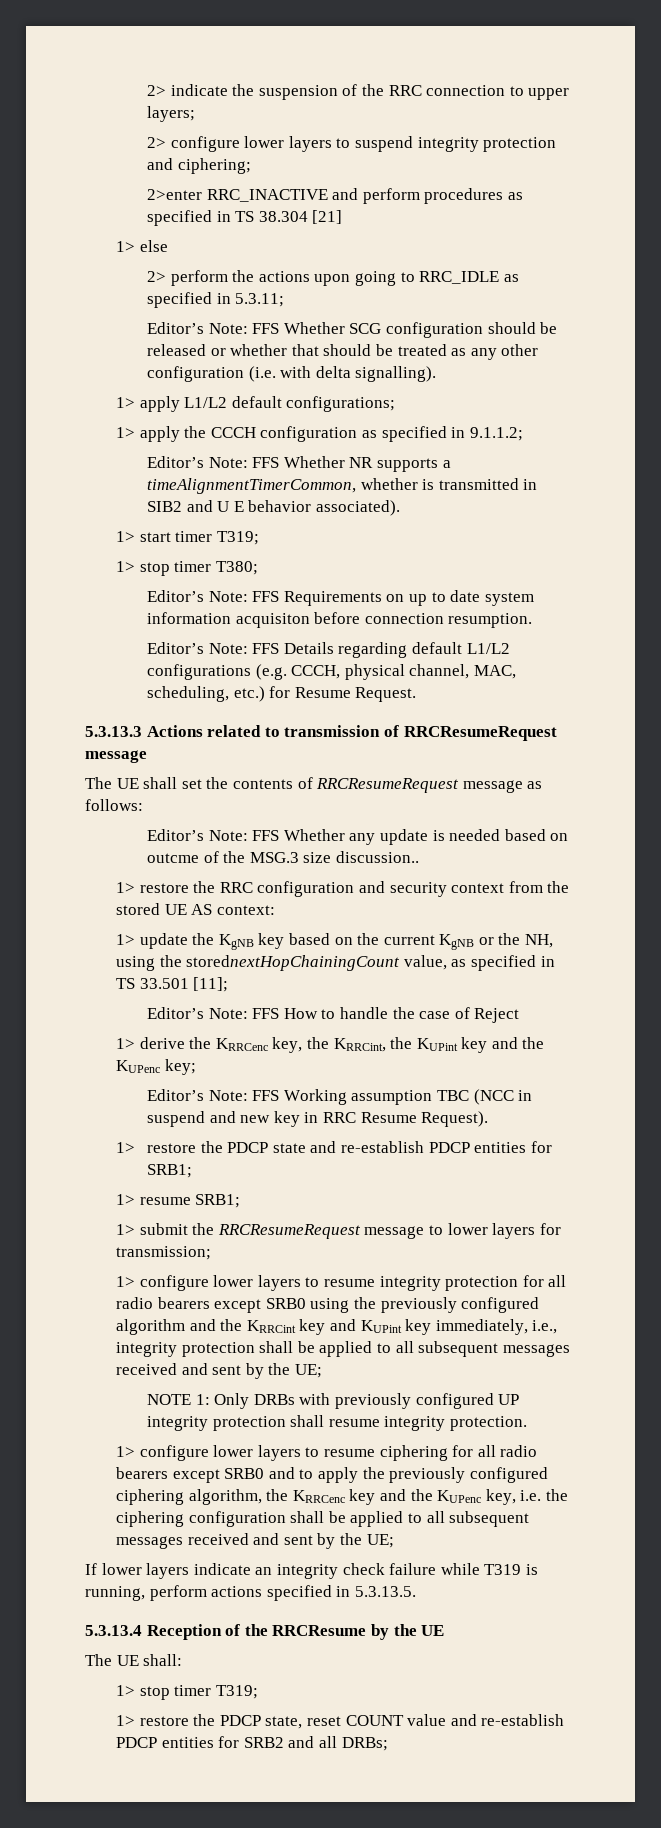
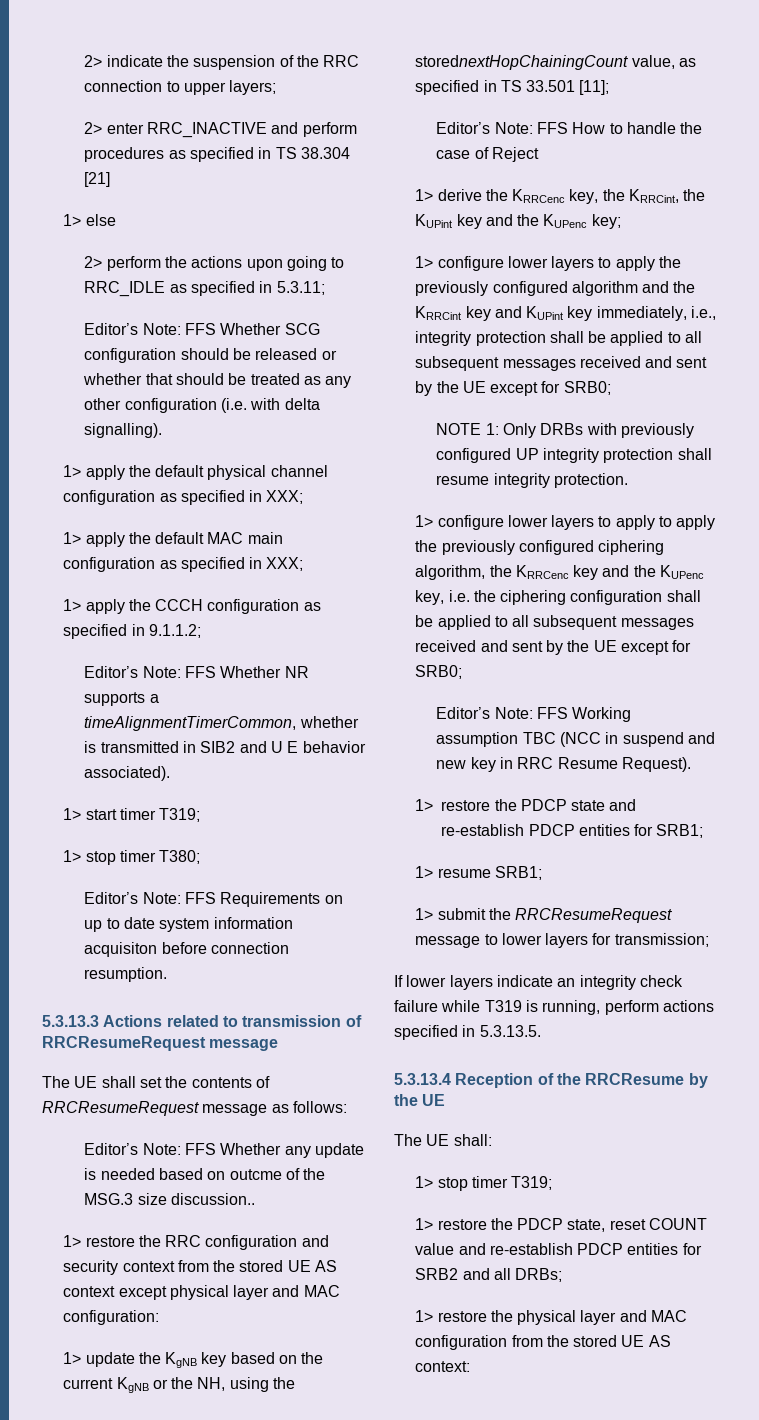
[170,136,557,152] [146,158,251,174] [146,189,202,200] configure lower layers to suspend integrity protection and ciphering; // 2>enter -> [106,123,144,134] enter
[184,396,396,412] L1/L2 default configurations; -> [128,465,328,480] [63,490,304,505] [63,532,283,547] [63,557,304,572] the default physical channel configuration as specified in XXX; // 1> apply the default MAC main configuration as specified in XXX;
[146,642,510,658] [146,664,516,680] [146,686,417,702] // Editor’s Note: FFS Details regarding default L1/L2 configurations (e.g. CCCH, physical channel, MAC, scheduling, etc.) for Resume Request. -> (168, 974) none
[216,905,275,915] context: -> [63,1285,340,1300] [63,1310,160,1325] context except physical layer and MAC configuration:
(196, 1067) none -> [415,256,682,271] [415,281,696,296] [415,306,717,321] [415,331,703,346] [415,356,708,371] [415,381,611,396] [436,423,695,438] [436,448,712,463] [436,473,629,488] [415,515,716,530] [415,540,665,555] [415,565,705,580] [415,590,701,605] [415,615,694,630] [415,640,692,655] [415,665,463,679] // 1> configure lower layers to apply the previously configured algorithm and the KRRCint key and KUPint key immediately, i.e., integrity protection shall be applied to all subsequent messages received and sent by the UE except for SRB0; // NOTE 1: Only DRBs with previously configured UP integrity protection shall resume integrity protection. // 1> configure lower layers to apply to apply the previously configured ciphering algorithm, the KRRCenc key and the KUPenc key, i.e. the ciphering configuration shall be applied to all subsequent messages received and sent by the UE except for SRB0;
[115,1275,567,1291] [115,1297,540,1313] [115,1319,558,1335] [115,1341,570,1357] [115,1363,322,1379] [146,1393,520,1409] [146,1415,527,1431] [115,1445,538,1461] [115,1467,548,1483] [115,1489,568,1505] [115,1511,530,1527] [115,1533,394,1549] // 1> configure lower layers to resume integrity protection for all radio bearers except SRB0 using the previously configured algorithm and the KRRCint key and KUPint key immediately, i.e., integrity protection shall be applied to all subsequent messages received and sent by the UE; // NOTE 1: Only DRBs with previously configured UP integrity protection shall resume integrity protection. // 1> configure lower layers to resume ciphering for all radio bearers except SRB0 and to apply the previously configured ciphering algorithm, the KRRCenc key and the KUPenc key, i.e. the ciphering configuration shall be applied to all subsequent messages received and sent by the UE; -> (709, 940) none
(388, 1744) none -> [415,1310,688,1325] [415,1335,671,1350] [415,1361,471,1372] // 1> restore the physical layer and MAC configuration from the stored UE AS context:

